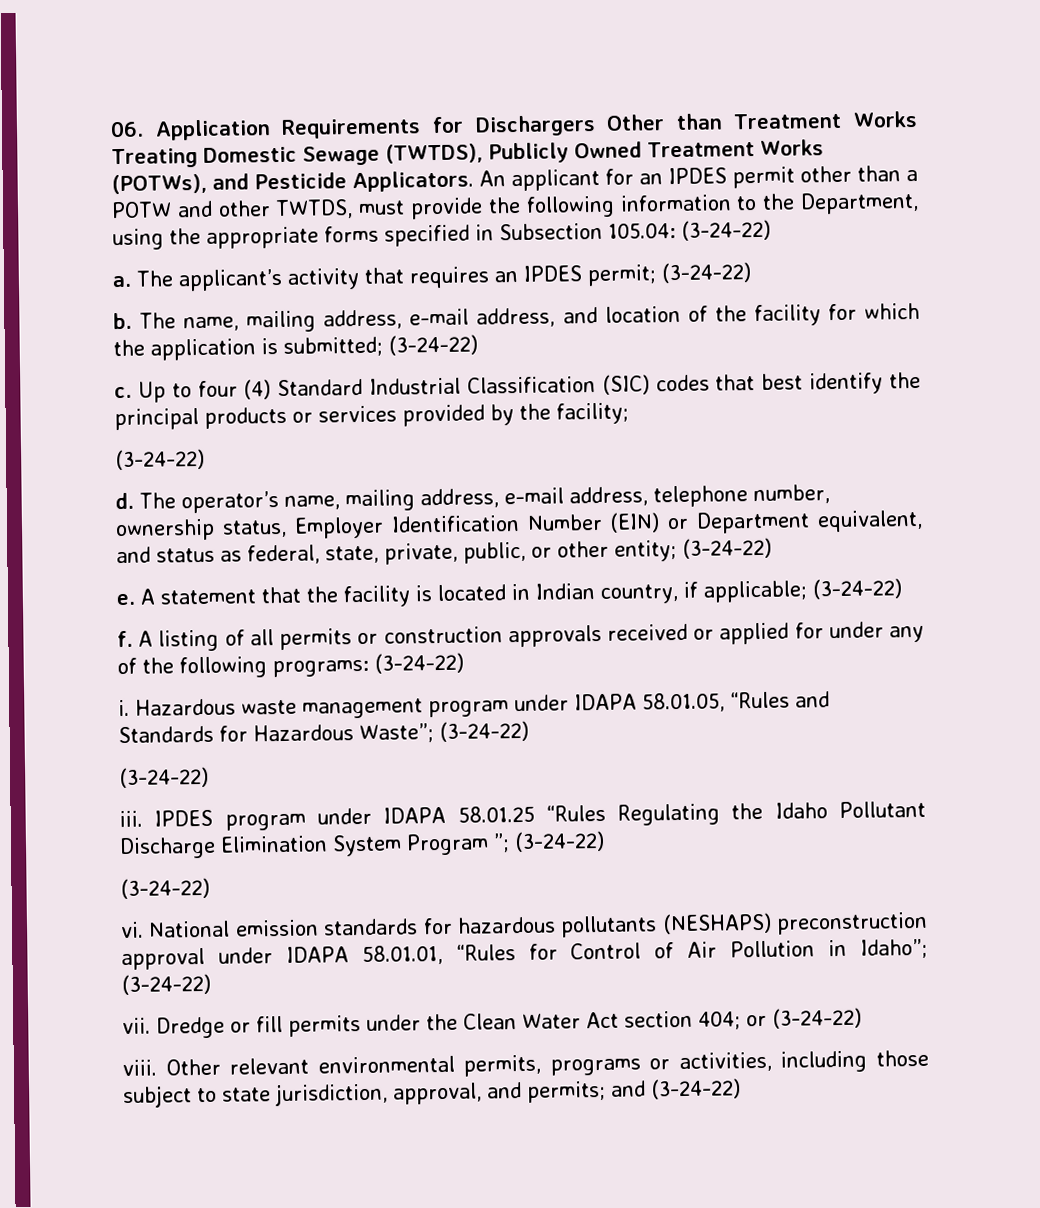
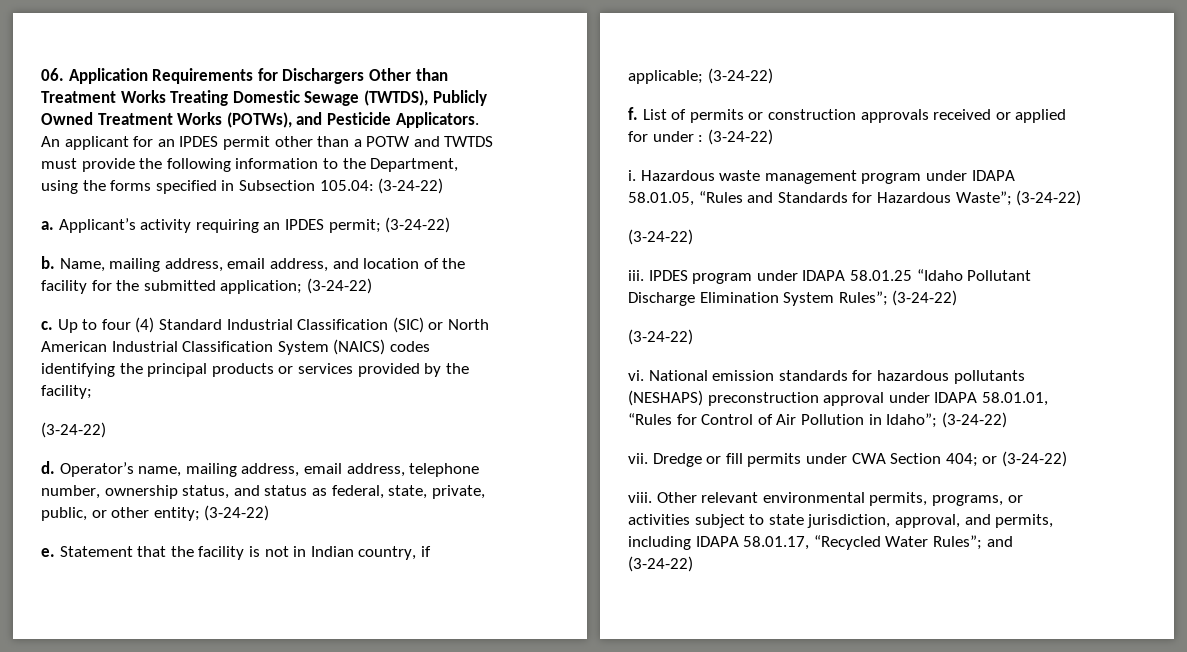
[217,199,354,220] other TWTDS, -> [444,136,494,147] TWTDS
[206,226,319,249] appropriate -> (106, 185) none
[136,266,490,292] The applicant’s activity that requires -> [58,218,259,233] Applicant’s activity requiring
[139,308,470,333] The name, mailing address, e-mail -> [59,258,266,272] Name, mailing address, email
[864,302,921,320] [113,336,383,361] which the application is submitted; -> [116,280,303,294] the submitted application;
[655,372,884,395] codes that best identify -> [428,319,489,330] [41,339,430,355] [41,363,115,377] or North American Industrial Classification System (NAICS) codes identifying
[139,487,564,514] The operator’s name, mailing address, e-mail -> [59,462,342,477] Operator’s name, mailing address, email
[293,509,923,539] Employer Identification Number (EIN) or Department equivalent, -> (230, 492) none
[140,588,256,605] A statement -> [59,546,133,557] Statement
[437,584,506,602] located -> [264,546,289,557] not
[138,629,274,652] A listing of all -> [642,109,687,120] List of
[888,625,924,643] [117,656,369,679] any of the following programs: -> [698,135,704,142] :
[545,802,828,826] “Rules Regulating the Idaho -> [916,269,963,281] “Idaho
[406,833,510,856] Program ”; -> [838,291,888,306] Rules”;
[426,1010,693,1031] the Clean Water Act section -> [851,453,942,464] CWA Section
[549,1049,929,1076] programs or activities, including those -> [931,495,1023,506] [628,514,690,525] programs, or activities
[527,1080,606,1103] permits; -> [995,514,1054,528] [628,535,982,550] permits, including IDAPA 58.01.17, “Recycled Water Rules”;

